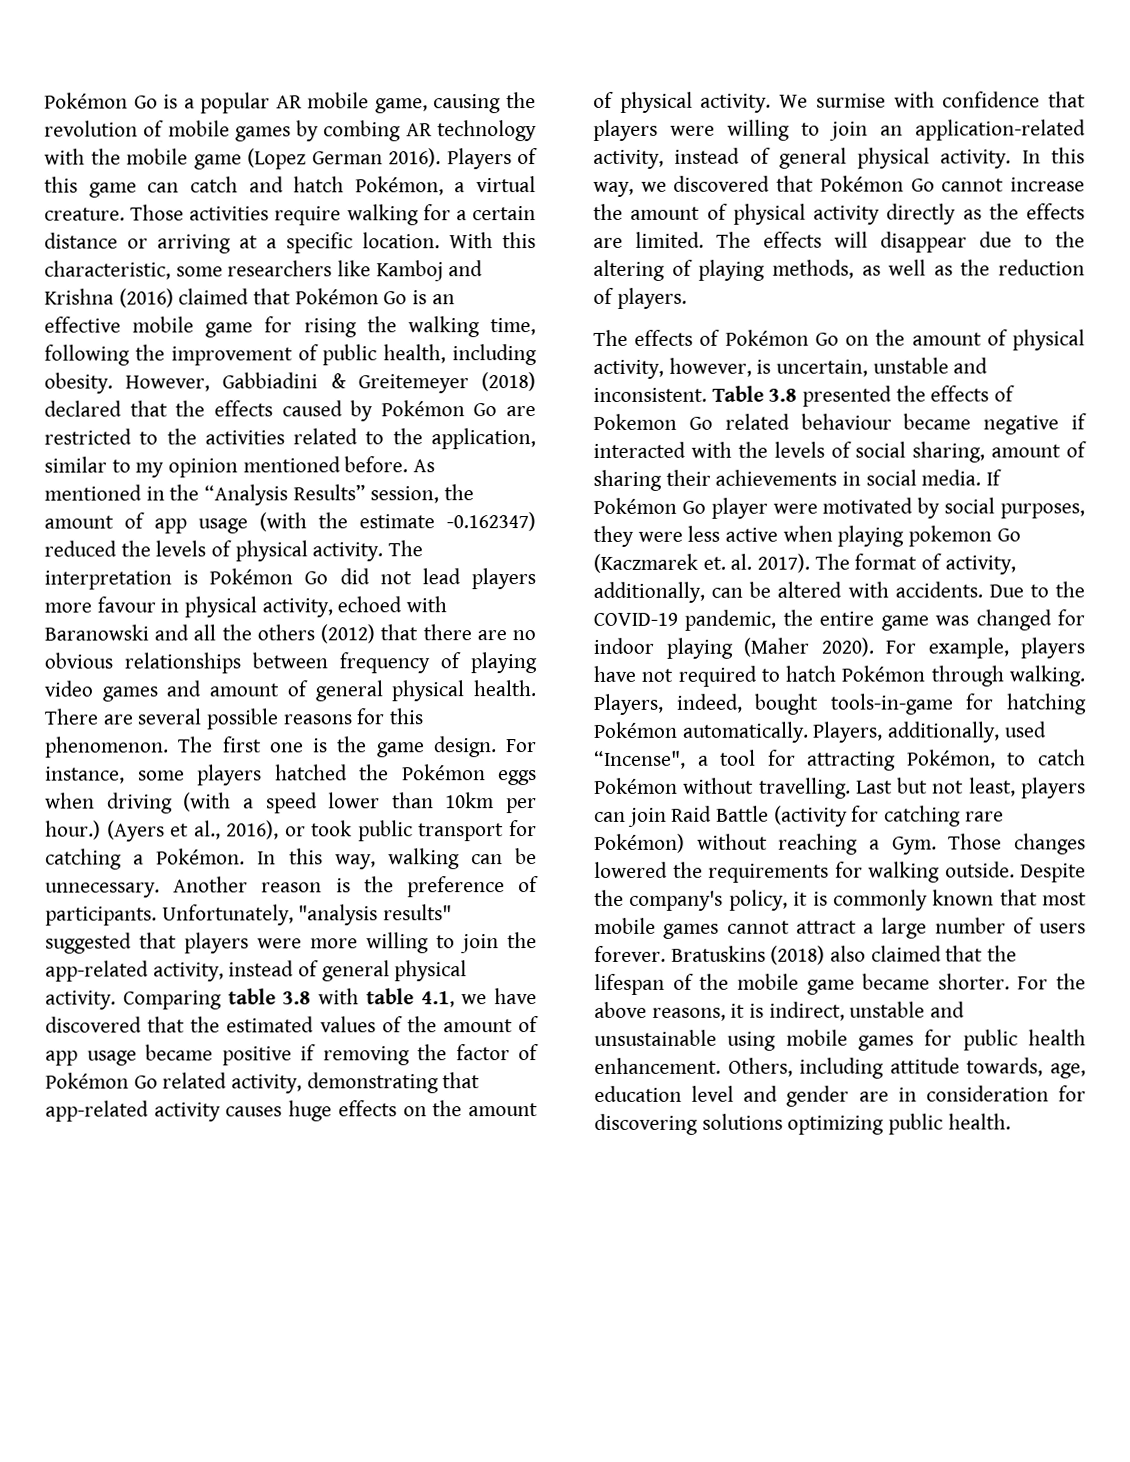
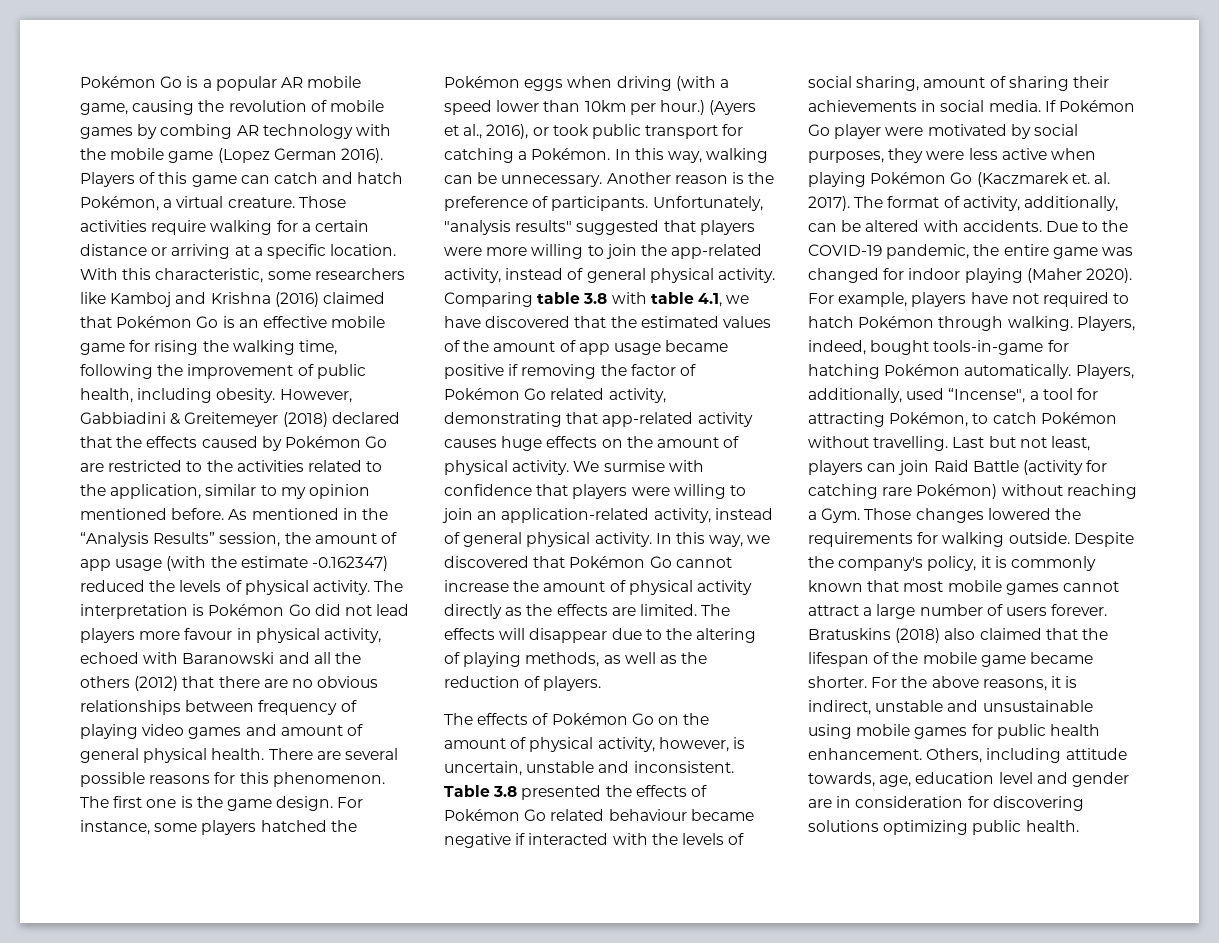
[593,413,677,430] Pokemon -> [444,809,520,821] Pokémon
[908,525,993,547] pokemon -> [870,172,947,184] Pokémon

